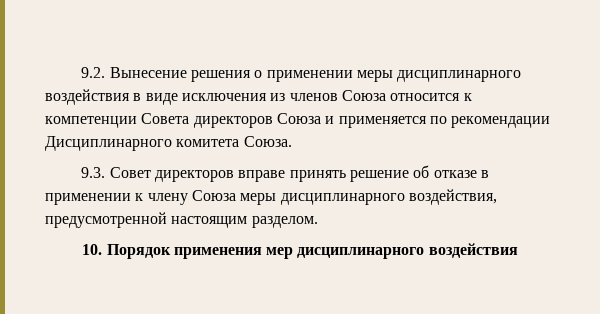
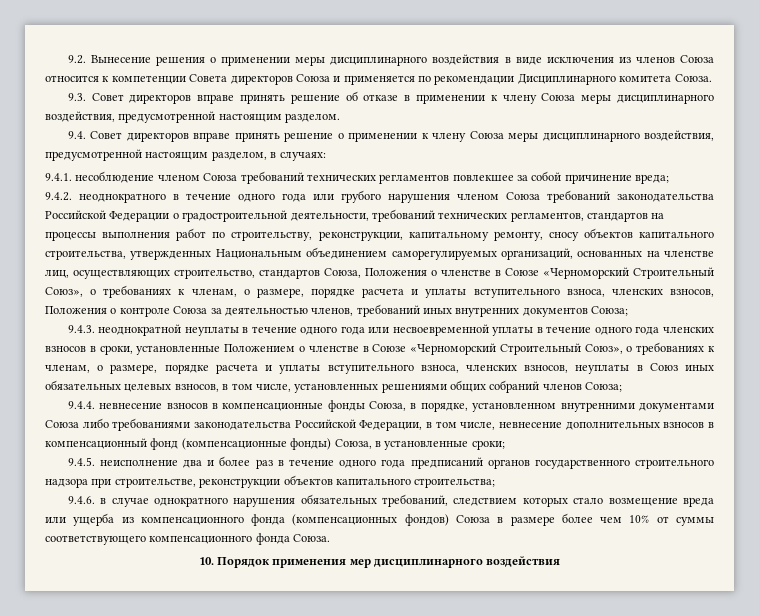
(318, 222) none -> [67,130,715,142] [45,149,326,161] [45,171,670,184] [45,190,714,203] [45,209,665,222] [45,228,715,241] [45,247,714,260] [45,267,714,279] [45,285,714,298] [45,304,629,317] [67,324,715,336] [45,342,716,355] [45,363,714,374] [45,380,623,393] [67,400,714,412] [45,418,714,431] [45,438,505,450] [67,456,714,469] [45,475,496,488] [67,494,714,507] [45,513,715,526] [45,533,331,545] // 9.4. Совет директоров вправе принять решение о применении к члену Союза меры дисциплинарного воздействия, предусмотренной настоящим разделом, в случаях: // 9.4.1. несоблюдение членом Союза требований технических регламентов повлекшее за собой причинение вреда; // 9.4.2. неоднократного в течение одного года или грубого нарушения членом Союза требований законодательства Российской Федерации о градостроительной деятельности, требований технических регламентов, стандартов на процессы выполнения работ по строительству, реконструкции, капитальному ремонту, сносу объектов капитального строительства, утвержденных Национальным объединением саморегулируемых организаций, основанных на членстве лиц, осуществляющих строительство, стандартов Союза, Положения о членстве в Союзе «Черноморский Строительный Союз», о требованиях к членам, о размере, порядке расчета и уплаты вступительного взноса, членских взносов, Положения о контроле Союза за деятельностью членов, требований иных внутренних документов Союза; // 9.4.3. неоднократной неуплаты в течение одного года или несвоевременной уплаты в течение одного года членских взносов в сроки, установленные Положением о членстве в Союзе «Черноморский Строительный Союз», о требованиях к членам, о размере, порядке расчета и уплаты вступительного взноса, членских взносов, неуплаты в Союз иных обязательных целевых взносов, в том числе, установленных решениями общих собраний членов Союза; // 9.4.4. невнесение взносов в компенсационные фонды Союза, в порядке, установленном внутренними документами Союза либо требованиями законодательства Российской Федерации, в том числе, невнесение дополнительных взносов в компенсационный фонд (компенсационные фонды) Союза, в установленные сроки; // 9.4.5. неисполнение два и более раз в течение одного года предписаний органов государственного строительного надзора при строительстве, реконструкции объектов капитального строительства; // 9.4.6. в случае однократного нарушения обязательных требований, следствием которых стало возмещение вреда или ущерба из компенсационного фонда (компенсационных фондов) Союза в размере более чем 10% от суммы соответствующего компенсационного фонда Союза.

